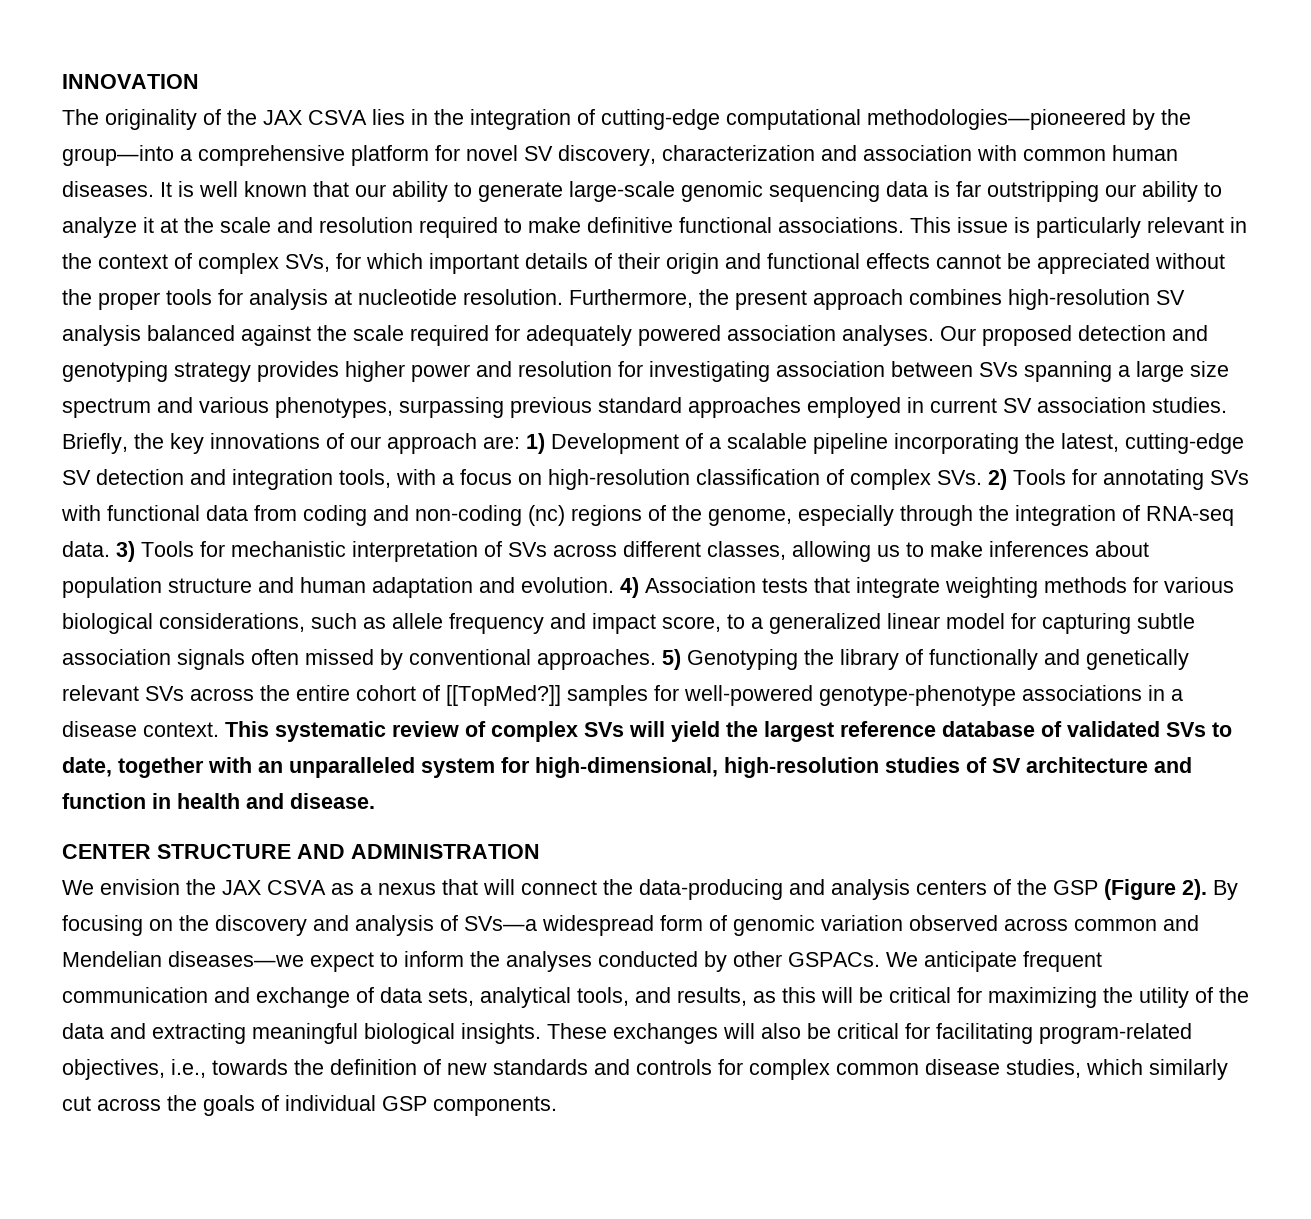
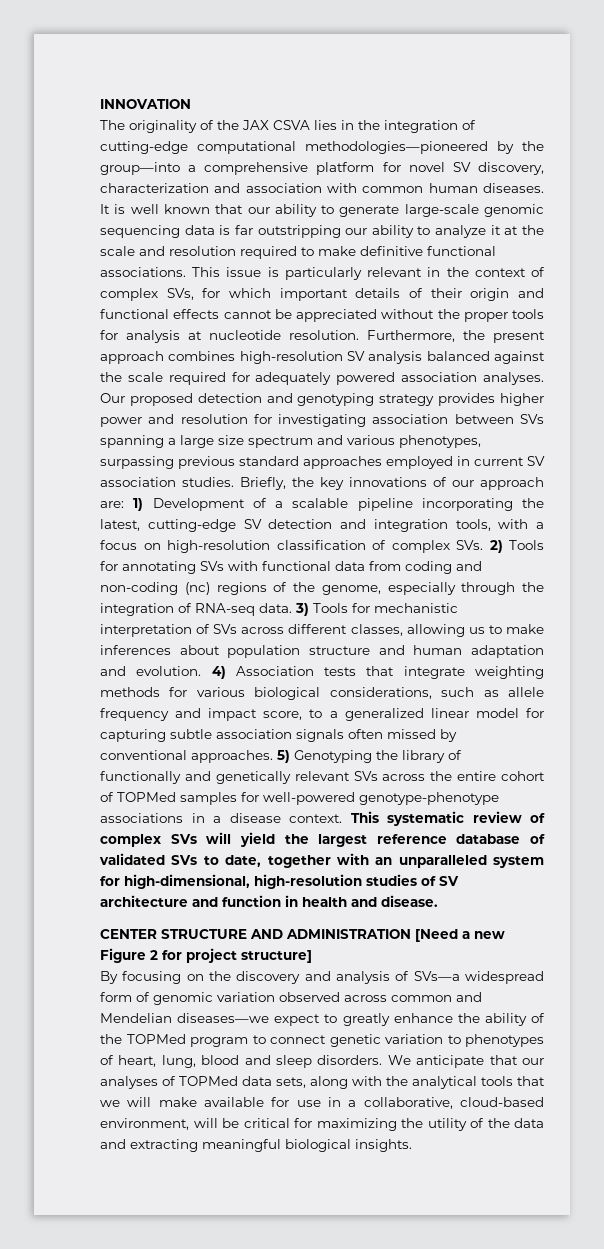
[446,685,561,706] [[TopMed?]] -> [117,792,176,802] TOPMed
[62,879,1207,900] // We envision the JAX CSVA as a nexus that will connect the data-producing and analysis centers of the GSP (Figure 2). -> [415,929,505,942] [100,948,312,963] [Need a new Figure 2 for project structure] //
[404,951,1102,972] [62,987,816,1008] inform the analyses conducted by other GSPACs. We anticipate frequent communication and exchange of data sets, analytical tools, and results, as this -> [342,1013,545,1026] [100,1034,544,1047] [100,1055,544,1068] [100,1076,545,1089] [100,1097,544,1109] [100,1118,189,1130] greatly enhance the ability of the TOPMed program to connect genetic variation to phenotypes of heart, lung, blood and sleep disorders. We anticipate that our analyses of TOPMed data sets, along with the analytical tools that we will make available for use in a collaborative, cloud-based environment,
[547,1023,1192,1044] [62,1059,1228,1080] [62,1095,557,1116] These exchanges will also be critical for facilitating program-related objectives, i.e., towards the definition of new standards and controls for complex common disease studies, which similarly cut across the goals of individual GSP components. -> (412, 1145) none

